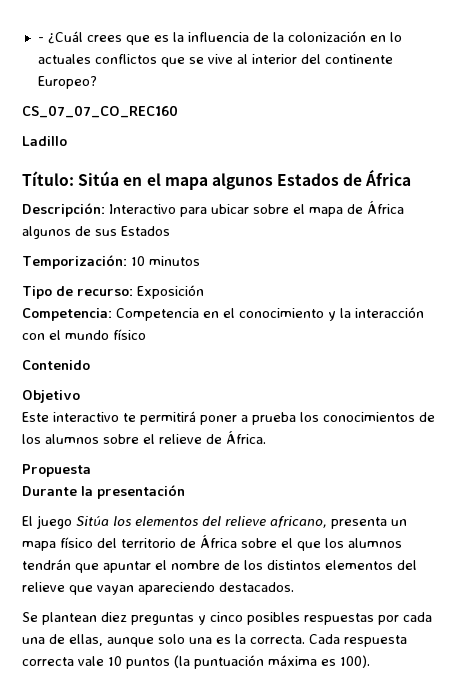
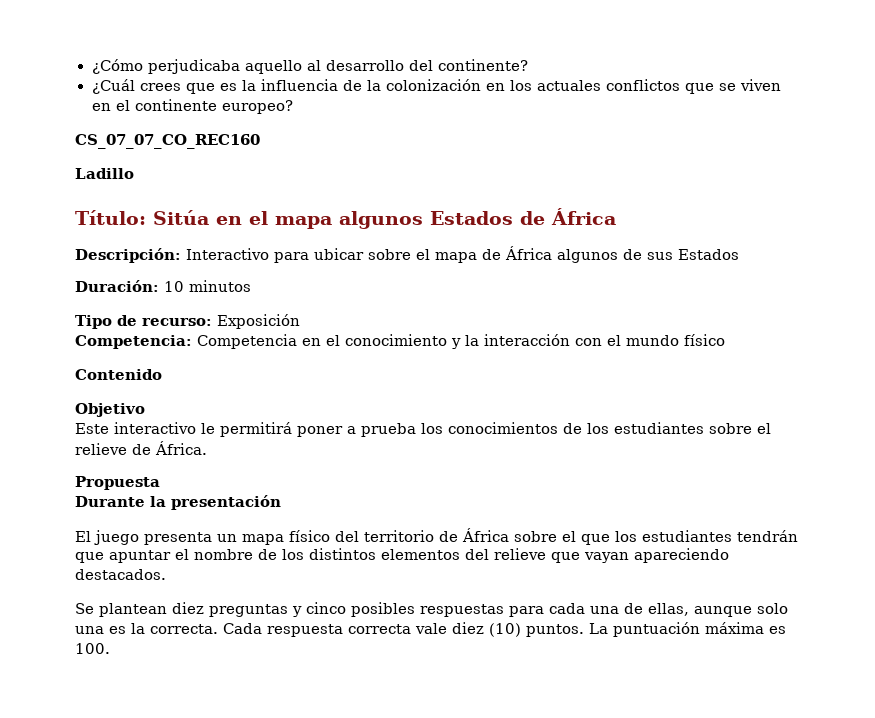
[37,37,44,42] - -> [91,59,528,74] ¿Cómo perjudicaba aquello al desarrollo del continente? //
[389,32,402,42] lo -> [509,80,532,91] los
[207,54,393,64] [37,76,97,89] vive al interior del continente Europeo? -> [739,79,781,91] [91,99,293,114] viven en el continente europeo?
[22,255,127,269] Temporización: -> [75,280,159,292] Duración:
[123,413,136,422] te -> [201,423,215,434] le
[45,434,99,444] alumnos -> [614,422,704,434] estudiantes
[76,516,327,528] Sitúa los elementos del relieve africano, -> (139, 537) none
[348,538,402,548] alumnos -> [642,530,732,542] estudiantes
[378,615,399,625] por -> [509,606,544,617] para
[108,655,190,669] 10 puntos (la -> [452,622,608,637] diez (10) puntos. La
[340,655,370,668] 100). -> [75,643,110,654] 100.

